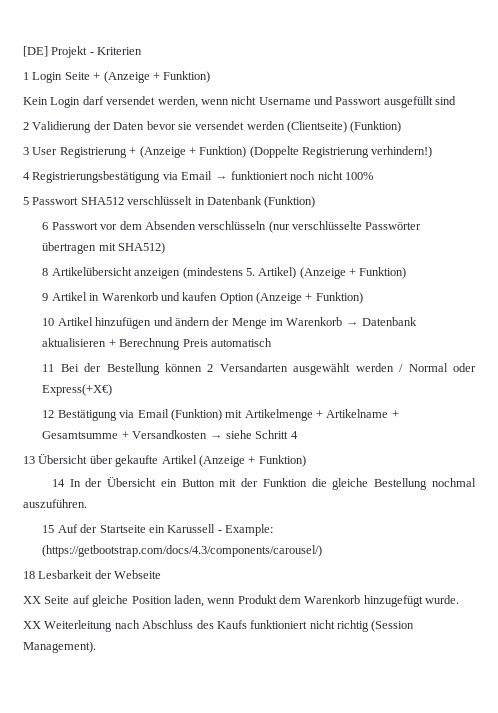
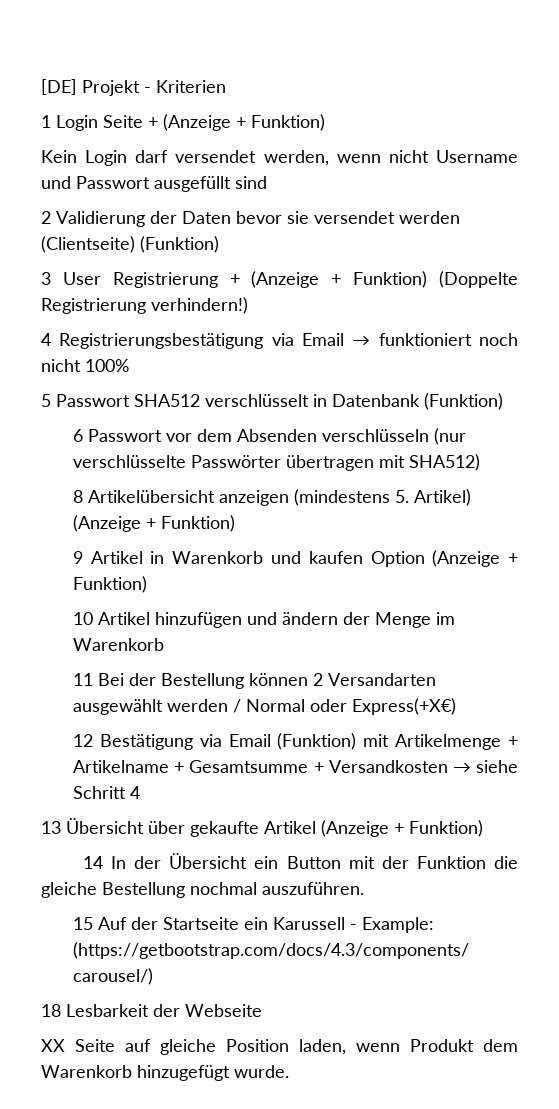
[345,317,418,326] [42,338,272,350] → Datenbank aktualisieren + Berechnung Preis automatisch -> (164, 644) none
[23,620,415,632] [23,641,96,653] // XX Weiterleitung nach Abschluss des Kaufs funktioniert nicht richtig (Session Management). -> (289, 1071) none

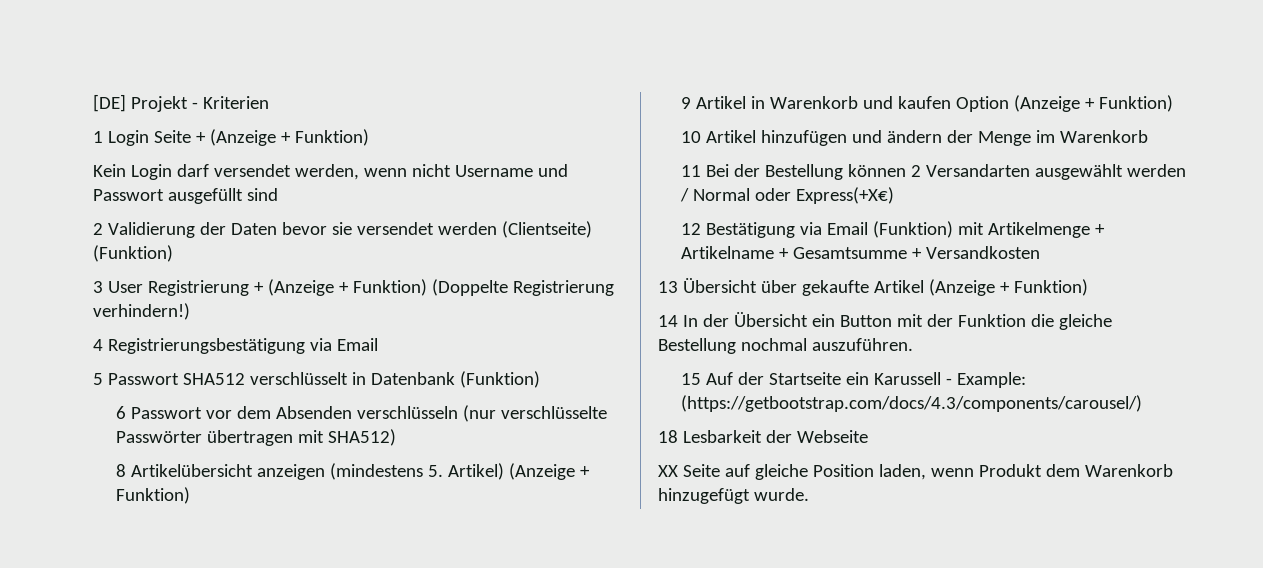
[352,333,518,346] [41,359,129,372] → funktioniert noch nicht 100% -> (378, 344) none
[452,760,518,773] [72,786,140,799] → siehe Schritt 4 -> (1040, 252) none

